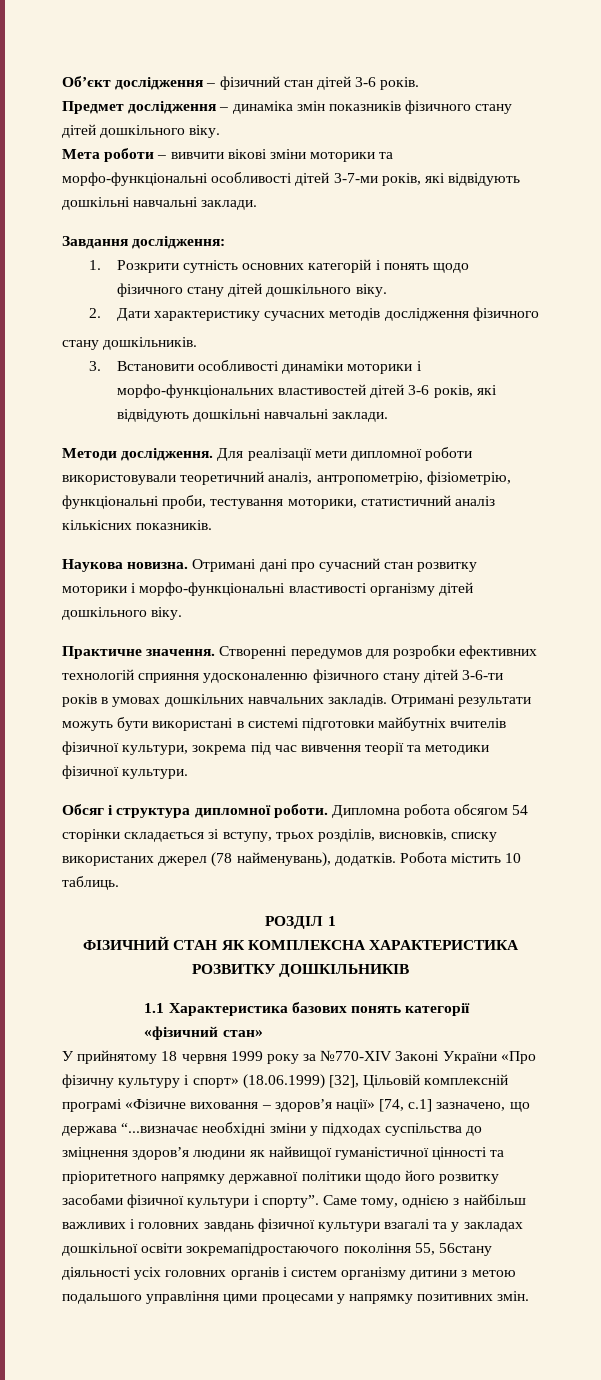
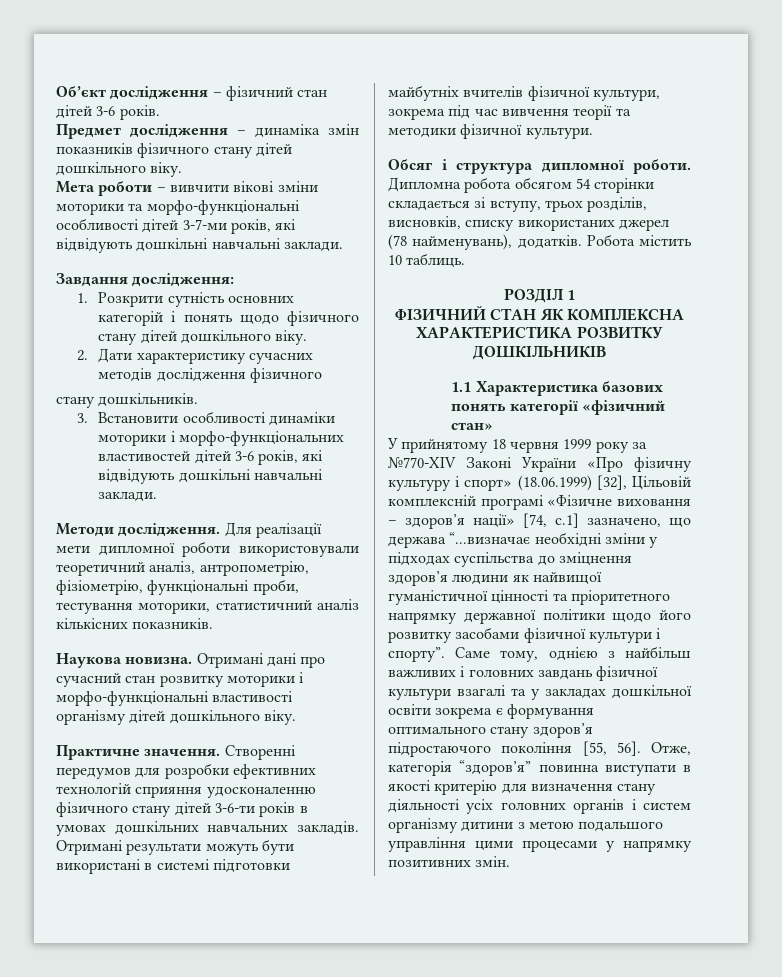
[186,1243,492,1256] зокремапідростаючого покоління 55, 56стану -> [435,704,594,719] [388,723,593,738] [388,741,691,757] [388,760,691,776] [388,780,657,795] зокрема є формування оптимального стану здоров’я підростаючого покоління [55, 56]. Отже, категорія “здоров’я” повинна виступати в якості критерію для визначення стану

